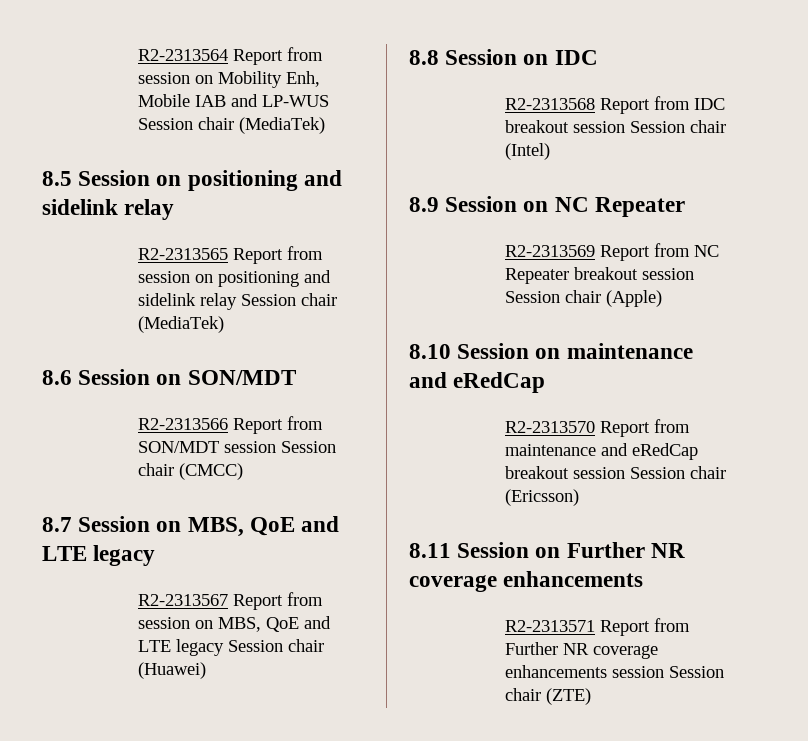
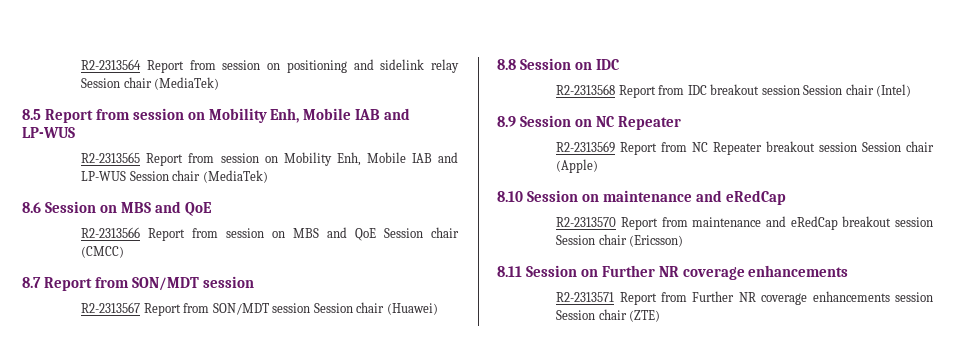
(214, 79) none -> [286,59,460,73] [81,77,220,90] [22,108,411,123] [22,127,75,138] [81,152,278,166] positioning and sidelink relay Session chair (MediaTek) // 8.5 Report from session on Mobility Enh, Mobile IAB and LP-WUS // R2-2313565 Report from session on
[42,170,342,191] [42,199,175,220] [138,246,324,264] [138,270,332,287] [138,293,338,310] [138,316,225,333] [42,369,296,385] [138,416,324,434] [138,441,337,453] [138,463,244,480] [42,516,340,537] [42,545,156,566] [138,592,324,610] [138,616,332,632] [138,639,225,656] 8.5 Session on positioning and sidelink relay // R2-2313565 Report from session on positioning and sidelink relay Session chair (MediaTek) // 8.6 Session on SON/MDT // R2-2313566 Report from SON/MDT session Session chair (CMCC) // 8.7 Session on MBS, QoE and LTE legacy // R2-2313567 Report from session on MBS, QoE and LTE legacy -> [22,201,212,216] [81,227,459,241] [81,246,125,258] [22,276,254,291] [81,302,311,316] 8.6 Session on MBS and QoE // R2-2313566 Report from session on MBS and QoE Session chair (CMCC) // 8.7 Report from SON/MDT session // R2-2313567 Report from SON/MDT session

